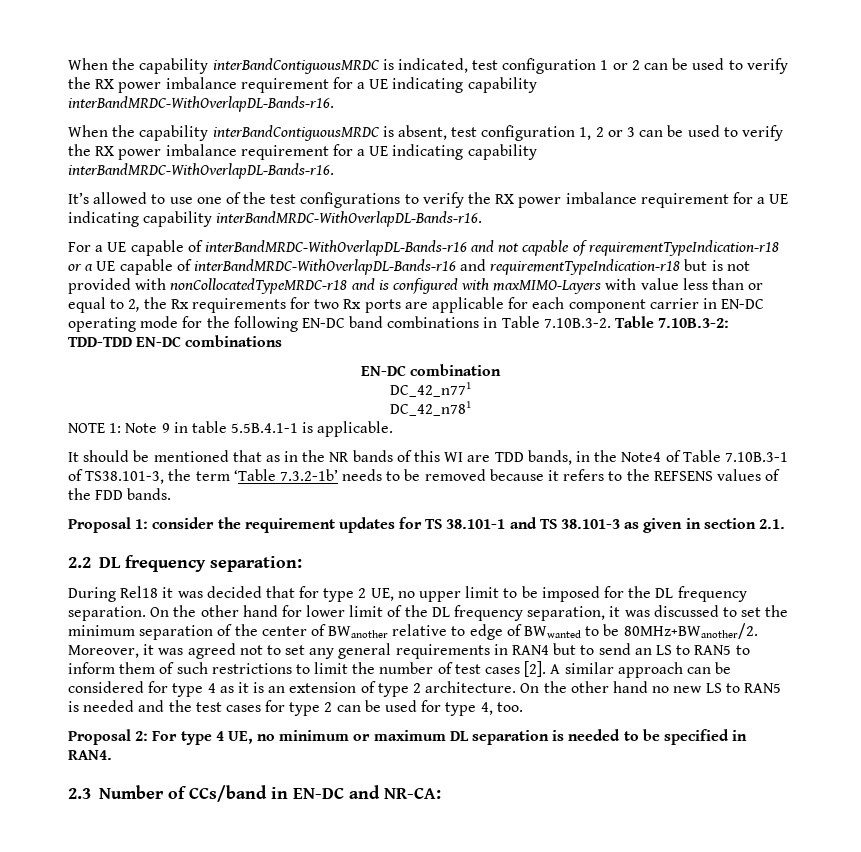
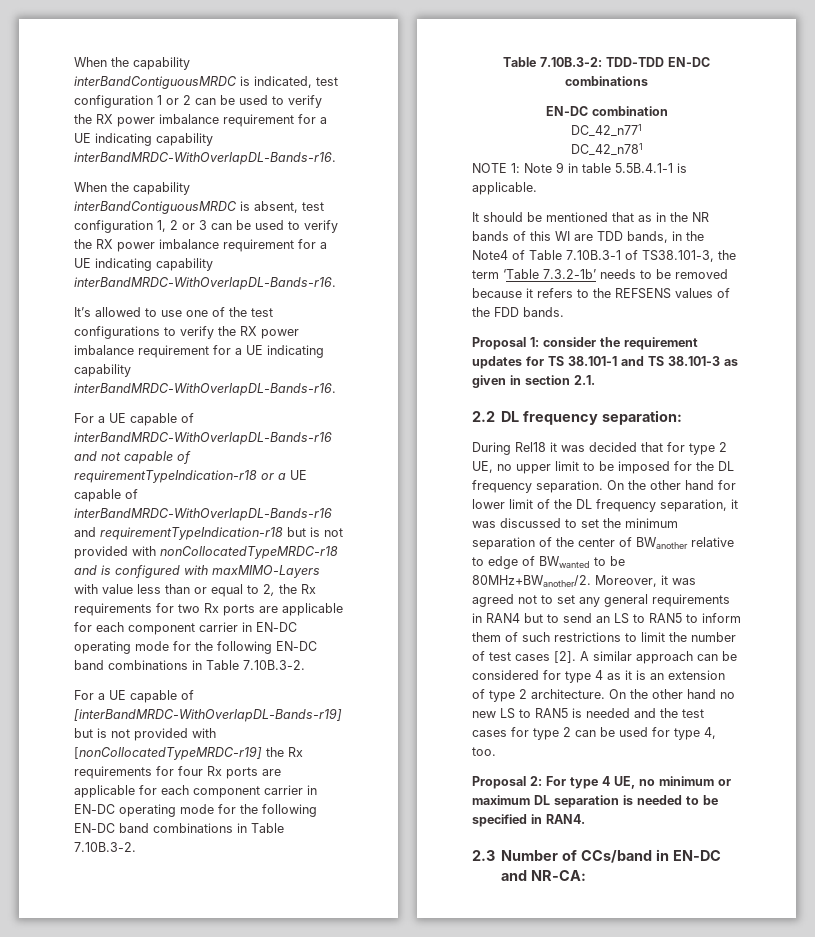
(611, 323) none -> [74,690,194,703] [74,708,342,722] [74,728,216,741] [74,746,303,760] [74,766,281,779] [74,785,317,798] [74,804,317,817] [74,823,284,833] [74,842,136,852] // For a UE capable of [interBandMRDC-WithOverlapDL-Bands-r19] but is not provided with [nonCollocatedTypeMRDC-r19] the Rx requirements for four Rx ports are applicable for each component carrier in EN-DC operating mode for the following EN-DC band combinations in Table 7.10B.3-2. //

